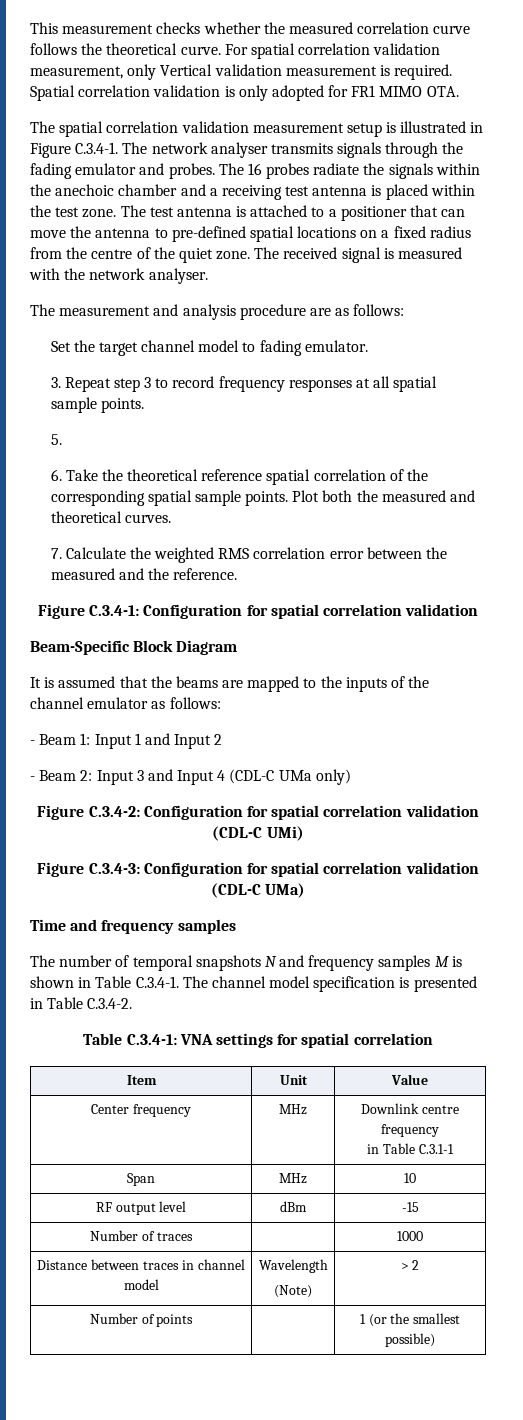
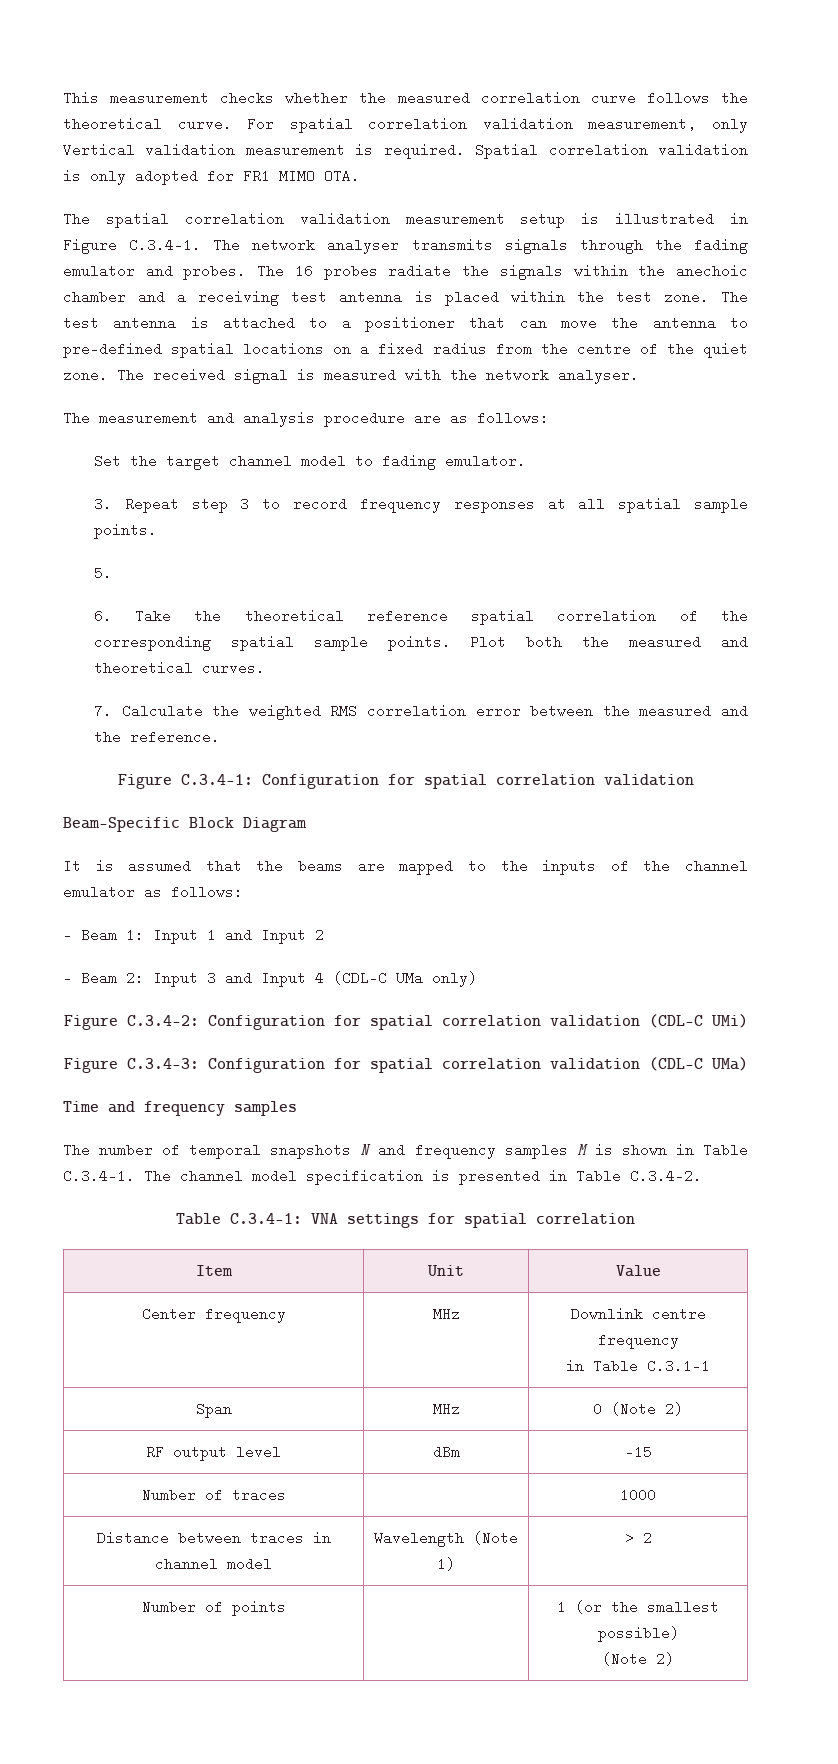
[404,1173,416,1183] 10 -> [593,1402,683,1416] 0 (Note 2)
[274,1285,312,1298] // (Note) -> [473,1531,518,1545] [437,1557,455,1571] (Note 1)
(435, 1340) none -> [602,1652,674,1666] // (Note 2)

